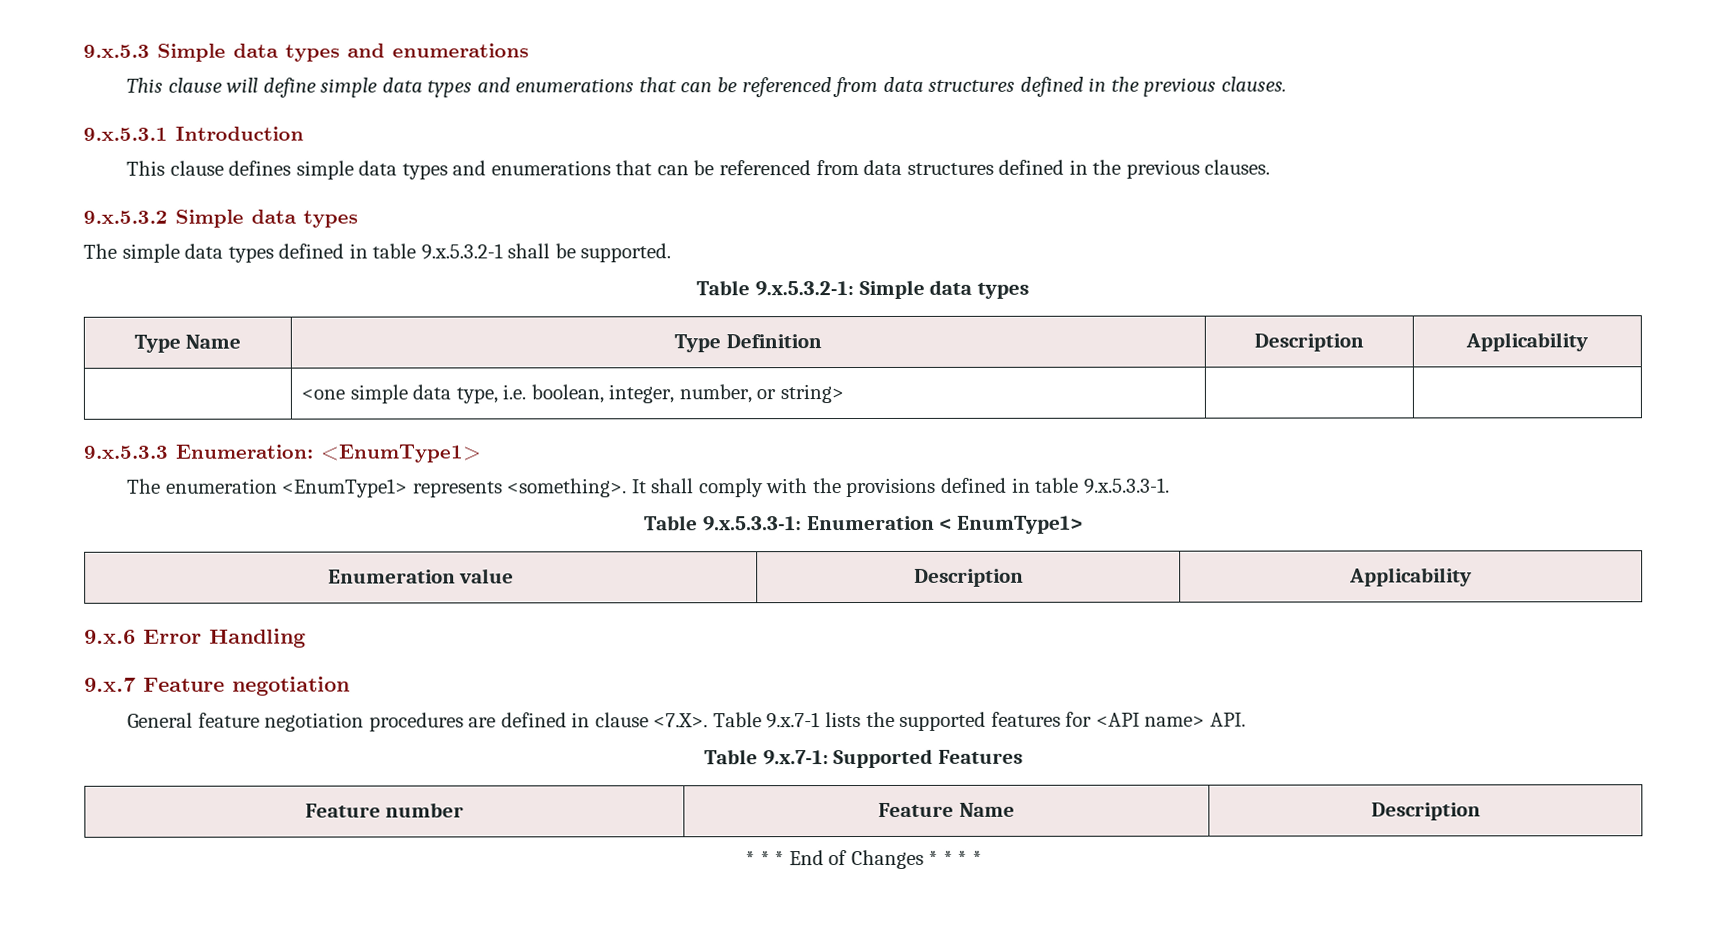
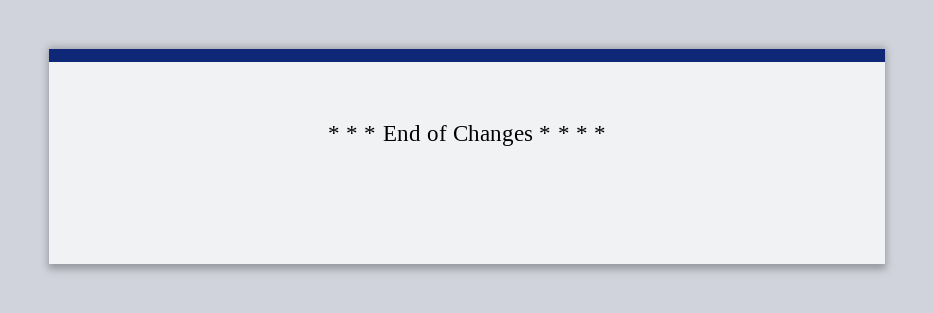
[83,43,529,62] [126,76,1287,98] [83,126,304,141] [126,159,1271,180] [83,209,358,228] [83,243,672,263] [696,279,1029,300] [133,334,242,353] [674,334,822,353] [1254,333,1364,352] [1465,332,1588,352] [301,384,844,404] [83,444,481,463] [127,477,1170,498] [644,515,1083,534] [327,568,515,584] [913,568,1024,587] [1349,567,1472,587] [84,628,306,648] [84,676,350,696] [127,711,1246,732] [704,748,1023,769] [304,802,465,818] [878,802,1015,817] [1370,802,1481,821] 9.x.5.3 Simple data types and enumerations // This clause will define simple data types and enumerations that can be referenced from data structures defined in the previous clauses. // 9.x.5.3.1 Introduction // This clause defines simple data types and enumerations that can be referenced from data structures defined in the previous clauses. // 9.x.5.3.2 Simple data types // The simple data types defined in table 9.x.5.3.2-1 shall be supported. // Table 9.x.5.3.2-1: Simple data types // Type Name | Type Definition | Description | Applicability // | <one simple data type, i.e. boolean, integer, number, or string> | | // 9.x.5.3.3 Enumeration: <EnumType1> // The enumeration <EnumType1> represents <something>. It shall comply with the provisions defined in table 9.x.5.3.3-1. // Table 9.x.5.3.3-1: Enumeration < EnumType1> // Enumeration value | Description | Applicability // 9.x.6 Error Handling // 9.x.7 Feature negotiation // General feature negotiation procedures are defined in clause <7.X>. Table 9.x.7-1 lists the supported features for <API name> API. // Table 9.x.7-1: Supported Features // Feature number | Feature Name | Description // -> (328, 133) none

